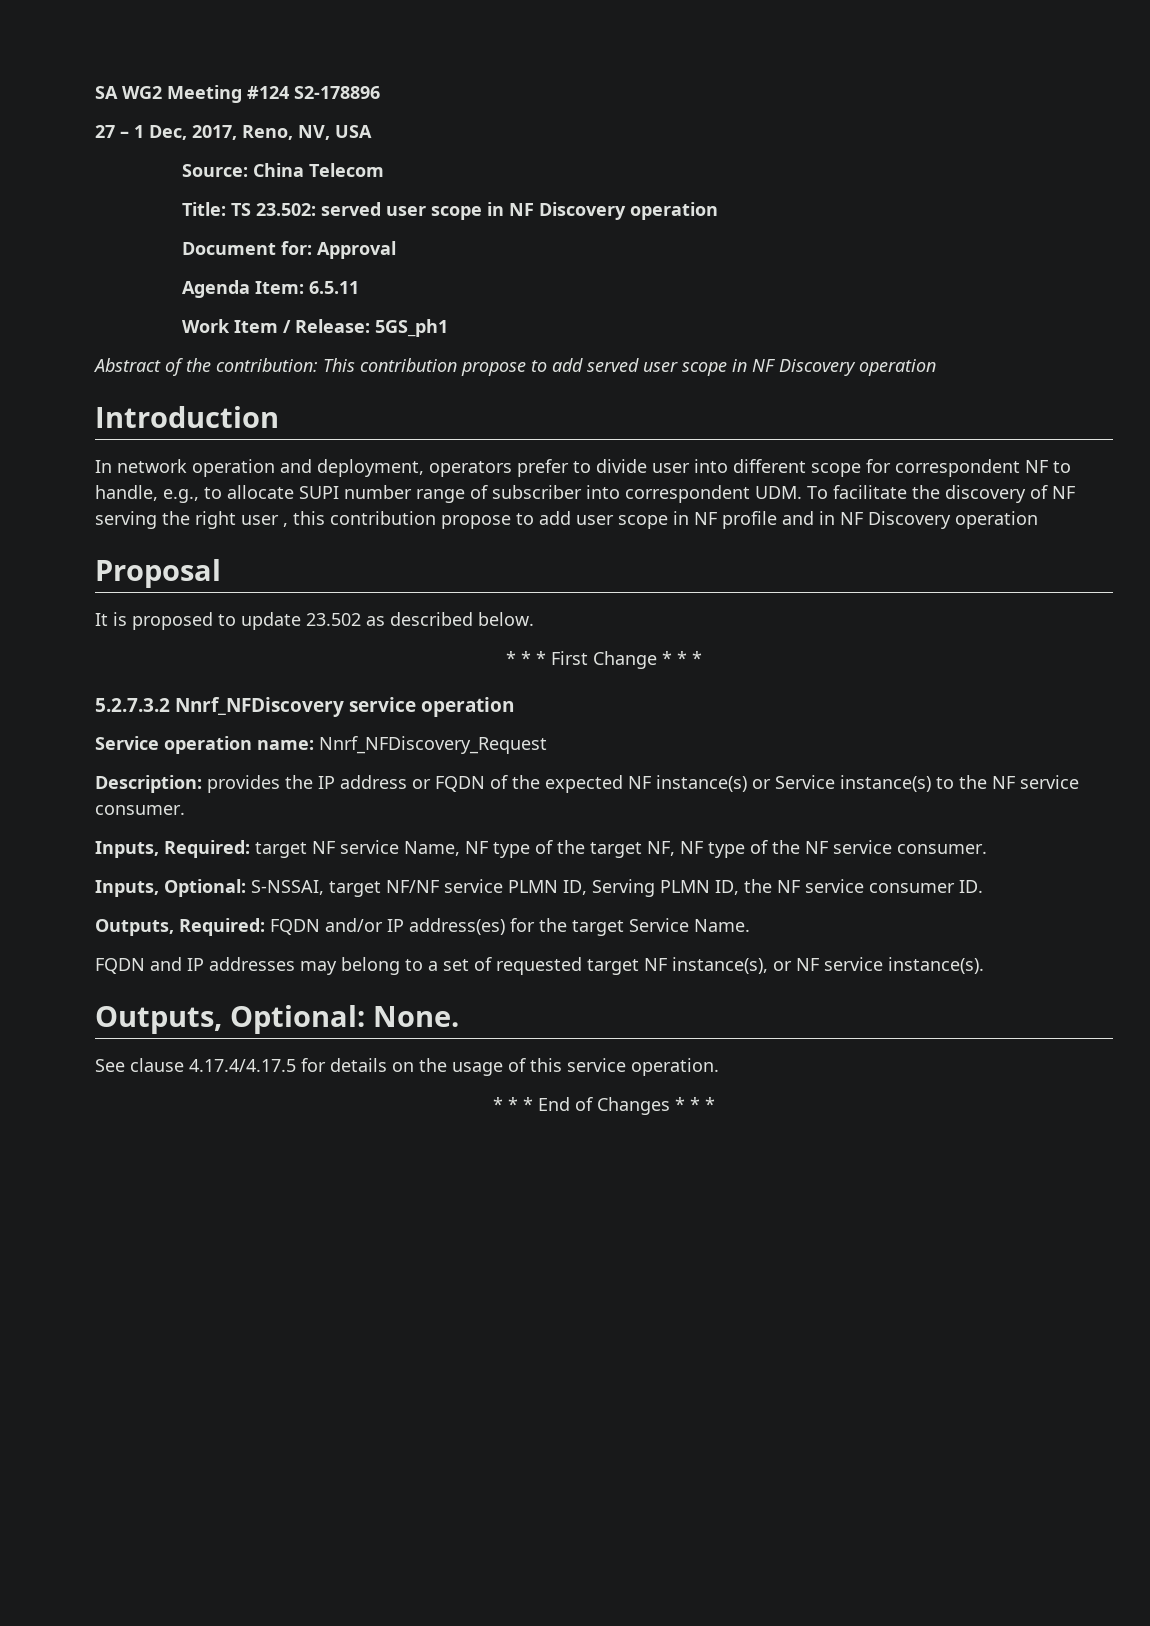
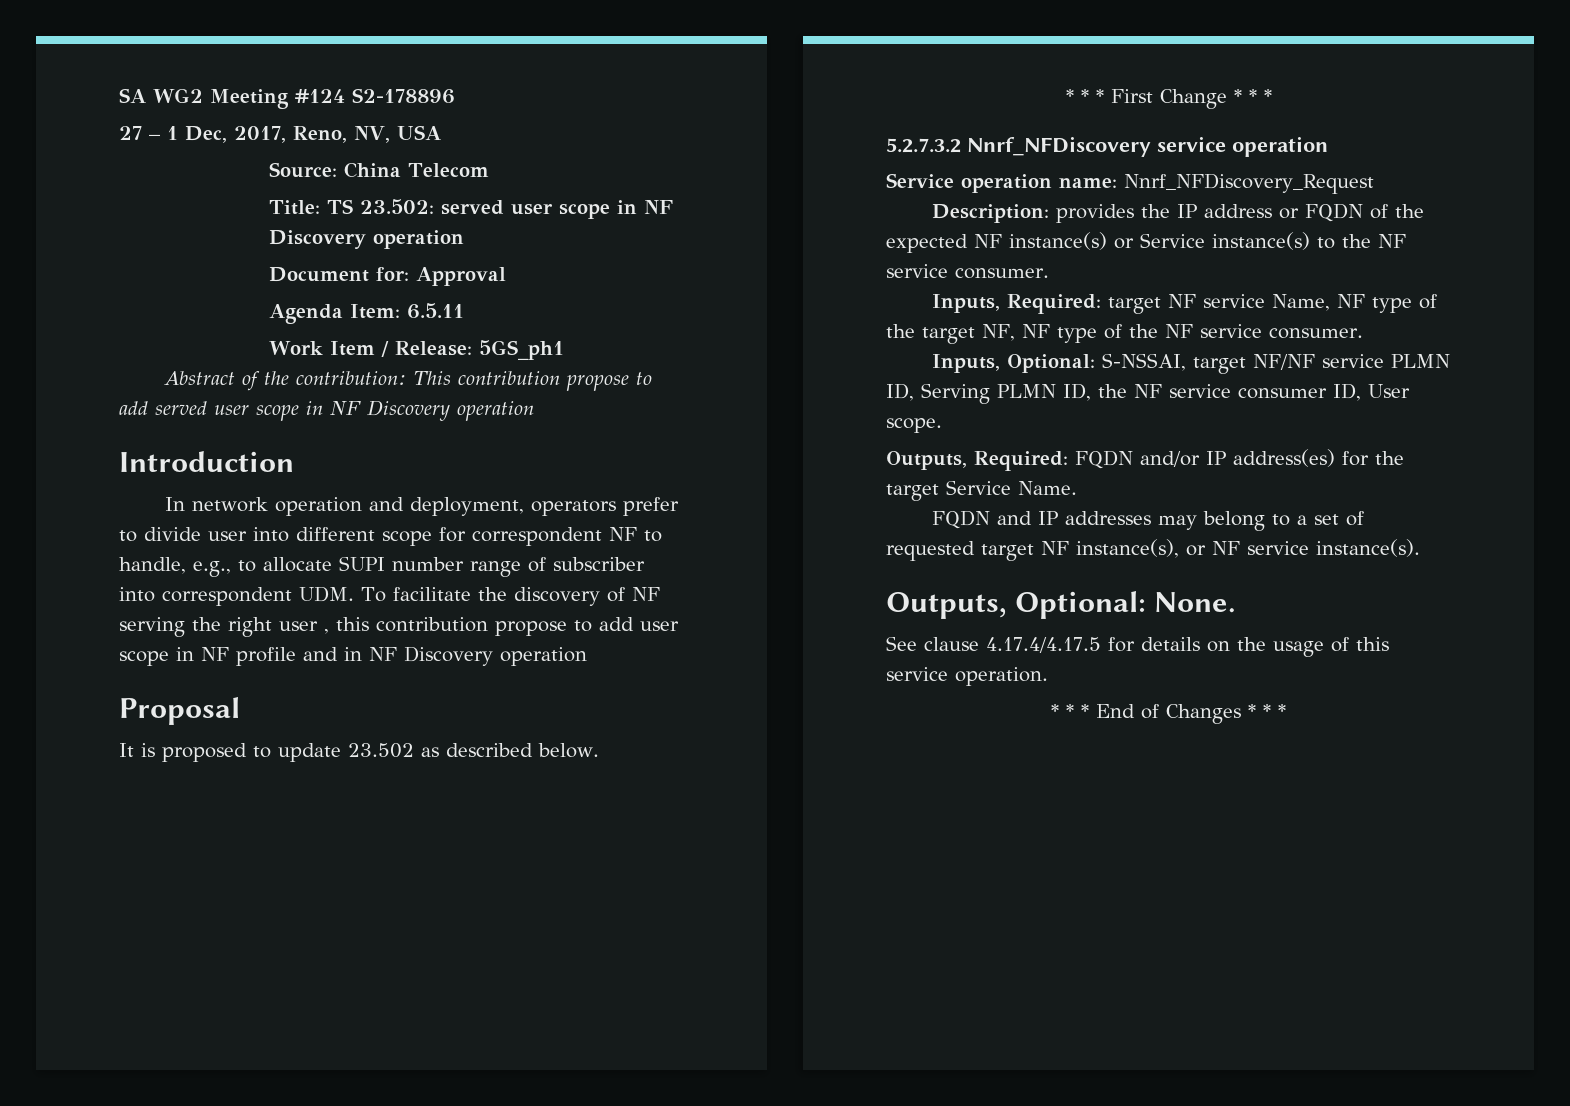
[959,880,983,893] ID. -> [1333,383,1410,401] [886,418,942,433] ID, User scope.

